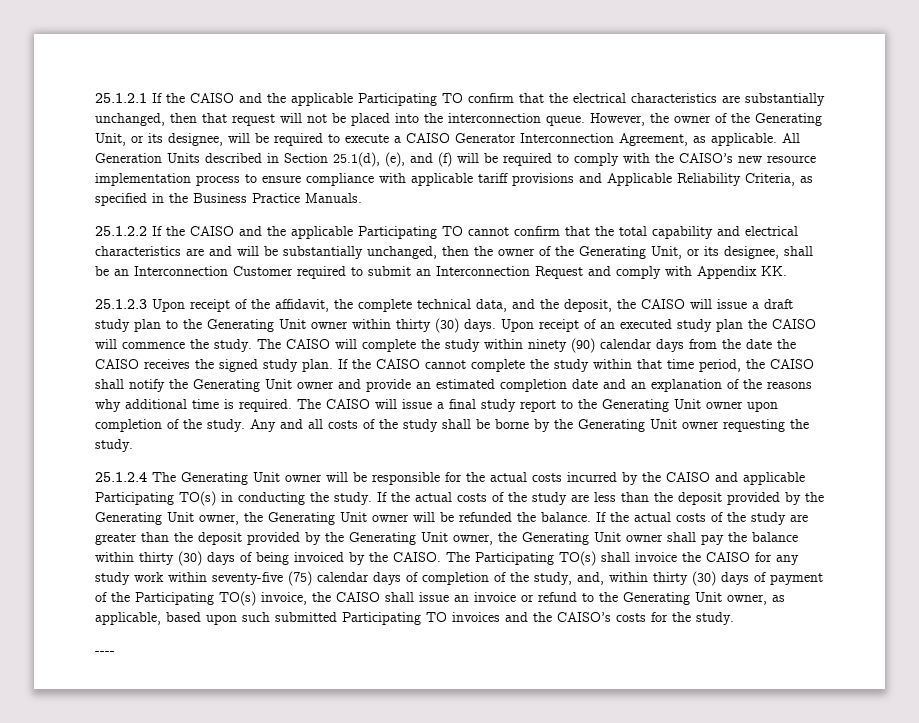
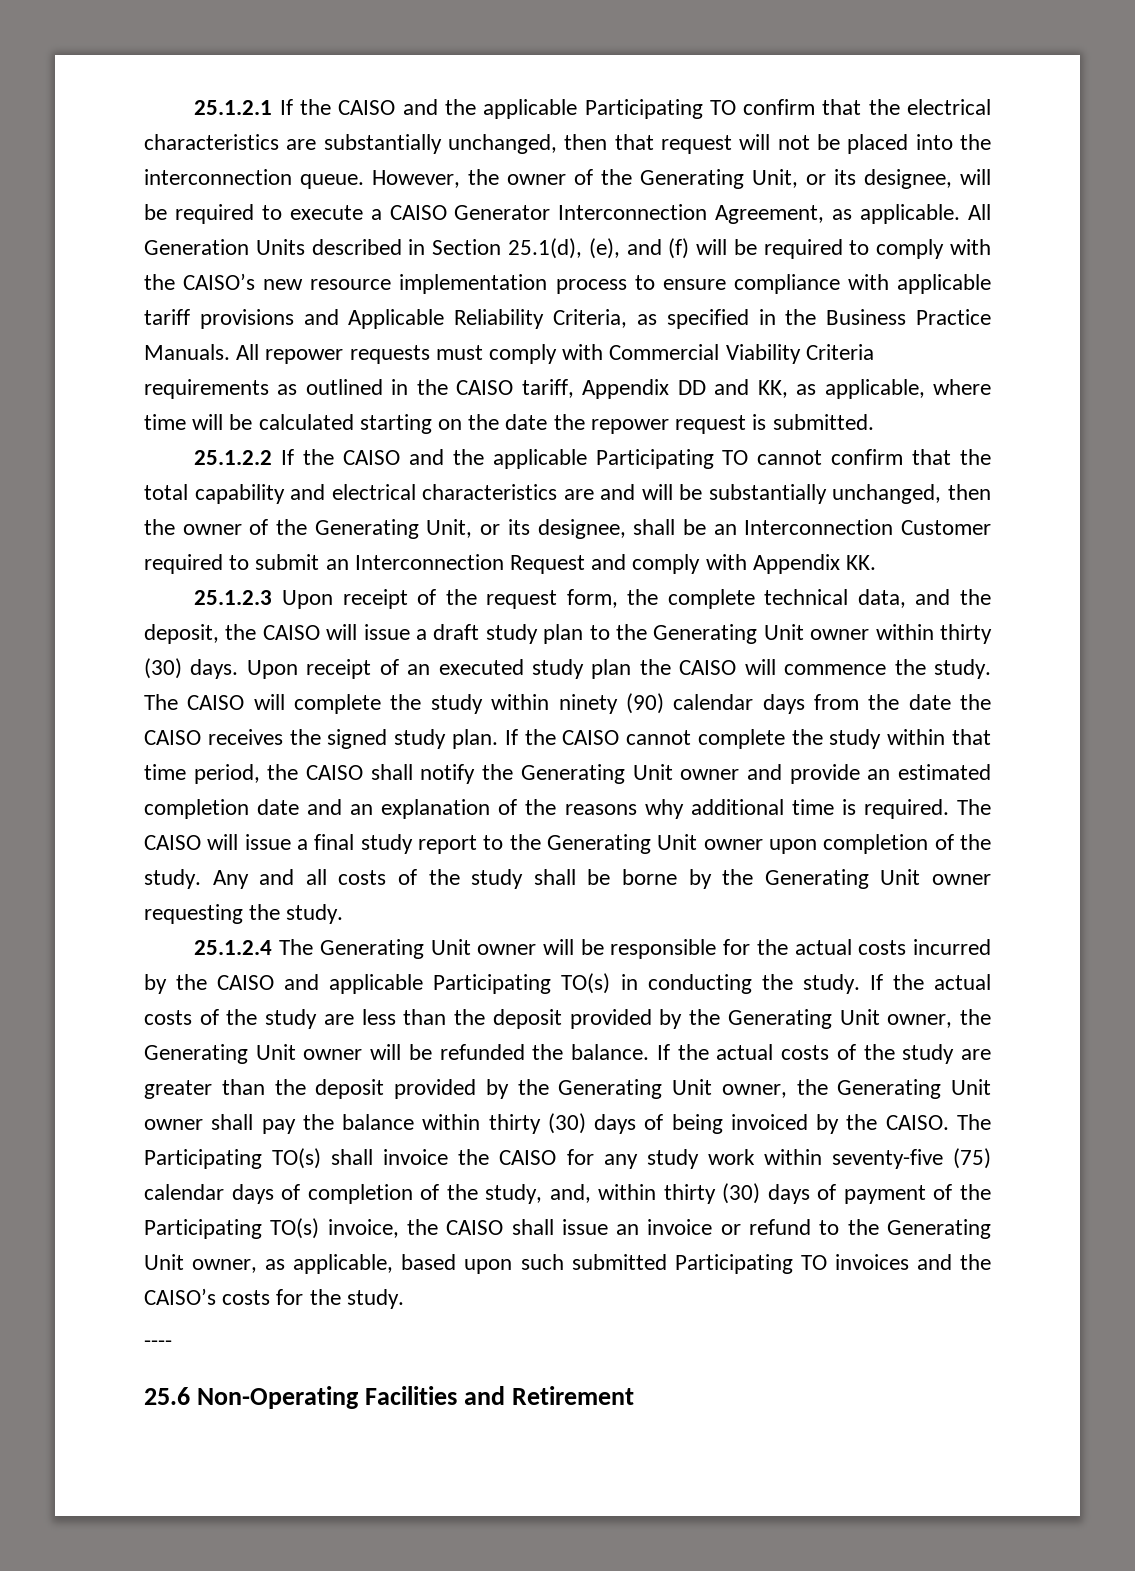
(362, 198) none -> [236,344,874,364] [144,379,991,399] [144,414,874,434] All repower requests must comply with Commercial Viability Criteria requirements as outlined in the CAISO tariff, Appendix DD and KK, as applicable, where time will be calculated starting on the date the repower request is submitted.
[275,299,329,312] affidavit, -> [486,589,618,609] request form,
(115, 653) none -> [144,1386,634,1409] // 25.6 Non-Operating Facilities and Retirement

